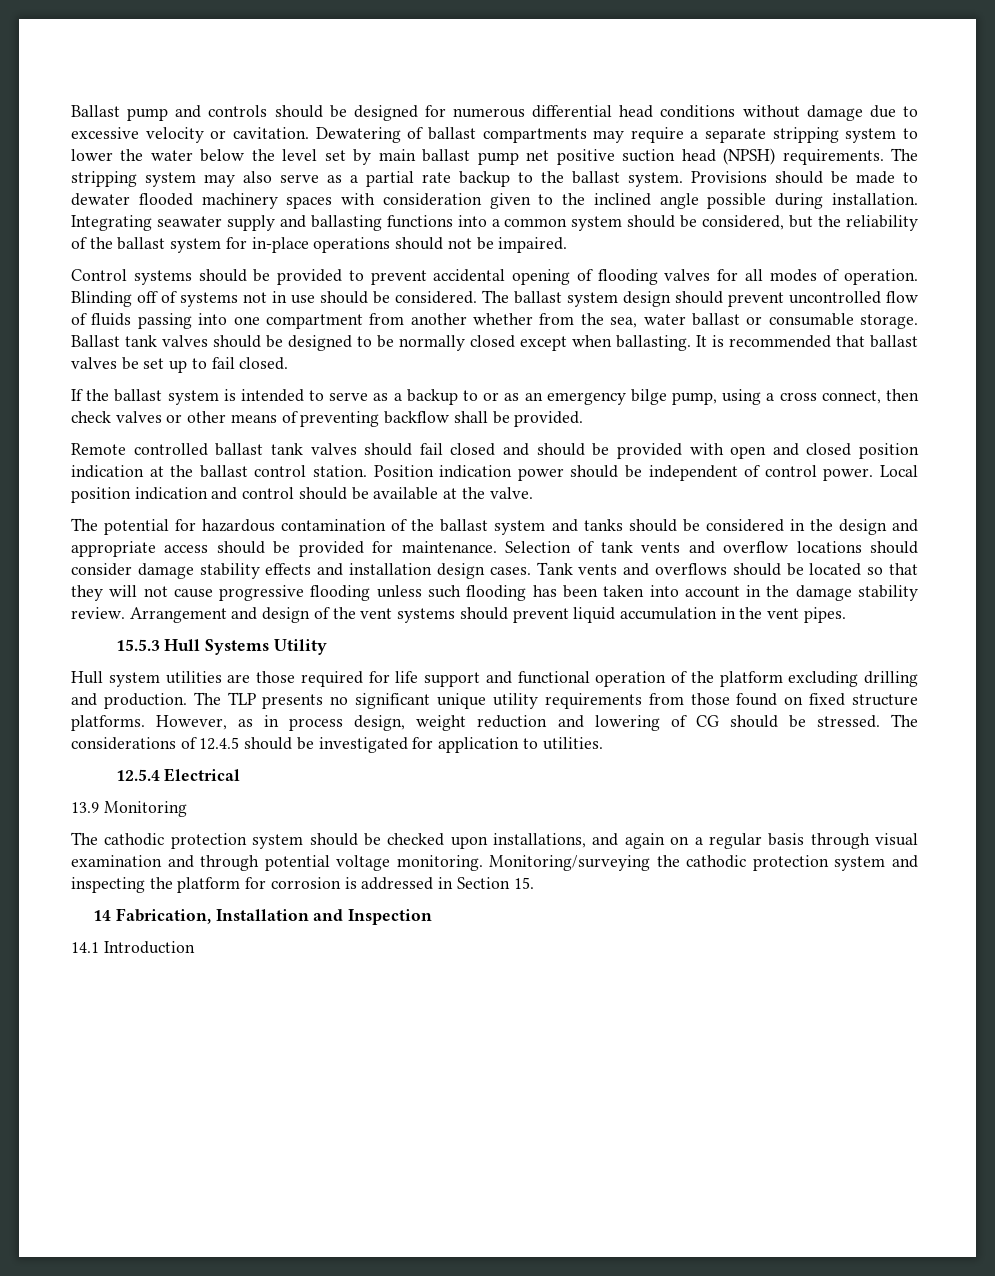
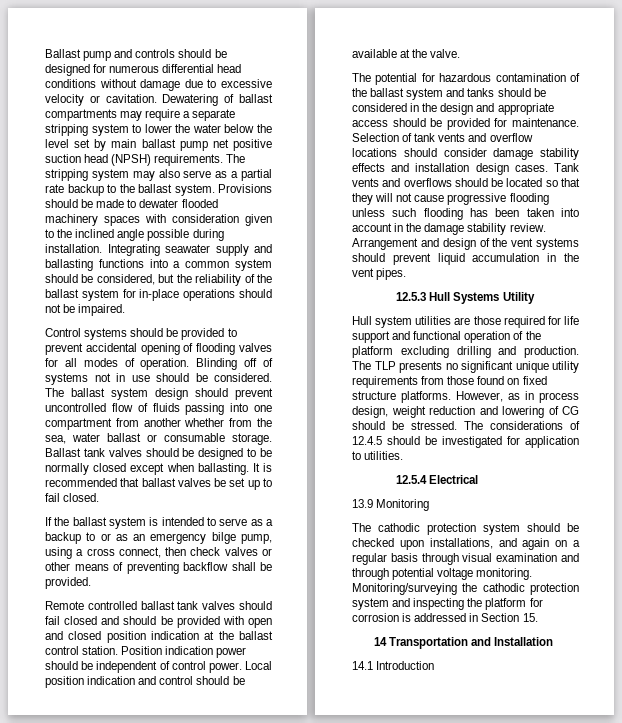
[115,639,160,651] 15.5.3 -> [396,292,427,301] 12.5.3
[115,908,211,924] Fabrication, -> [389,637,492,649] Transportation and
[313,909,433,925] and Inspection -> (554, 641) none

